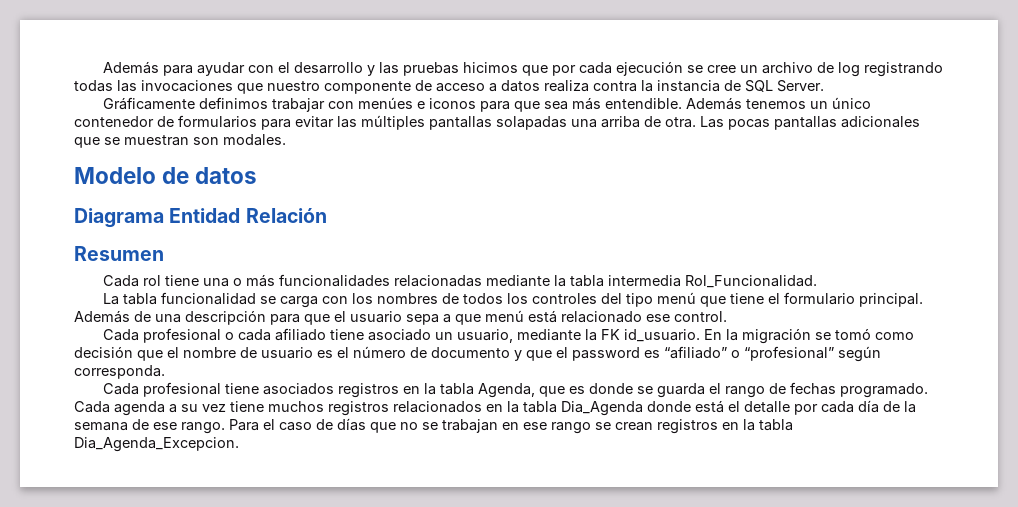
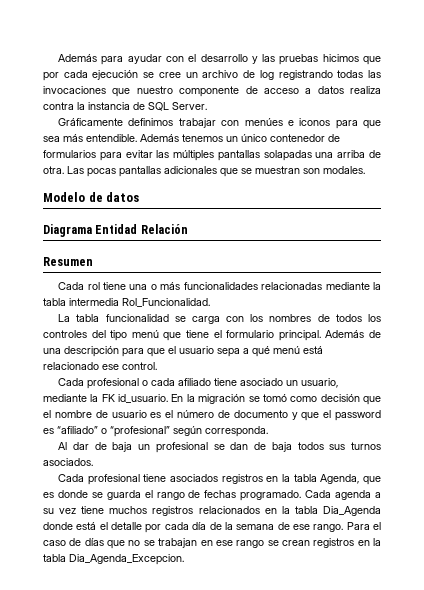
[455,314,481,325] que -> [252,346,270,357] qué
(165, 372) none -> [58,442,381,453] [43,458,93,466] // Al dar de baja un profesional se dan de baja todos sus turnos asociados.

